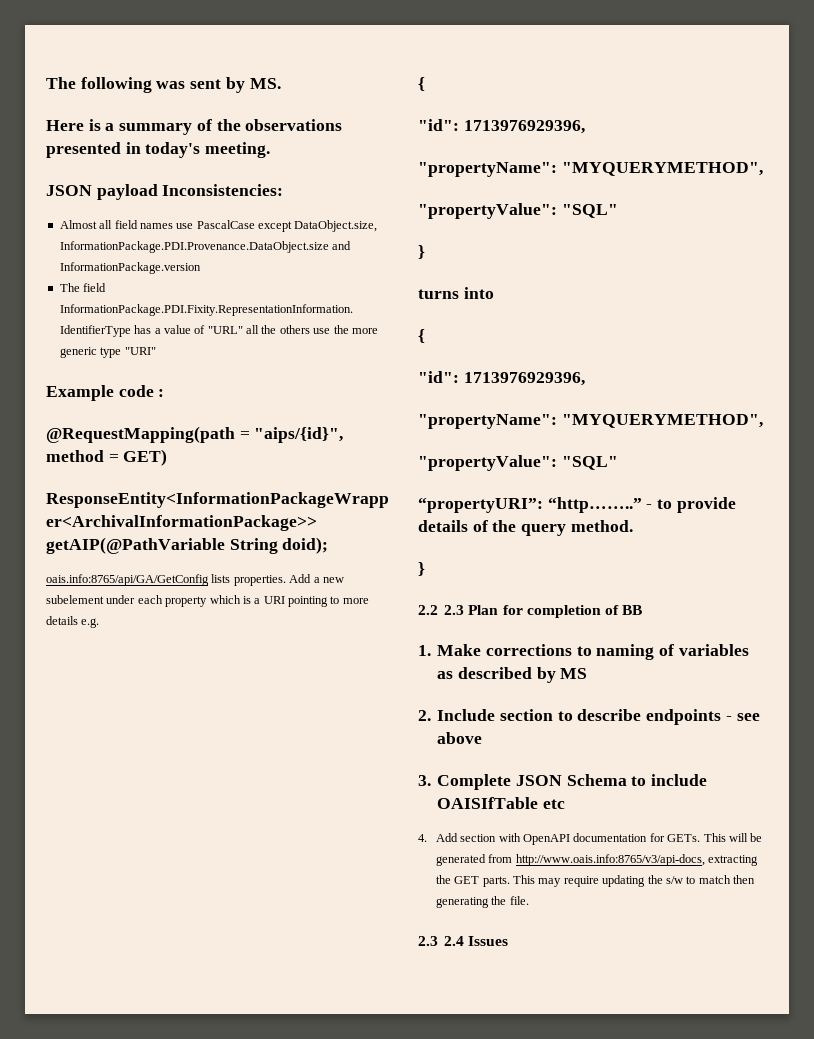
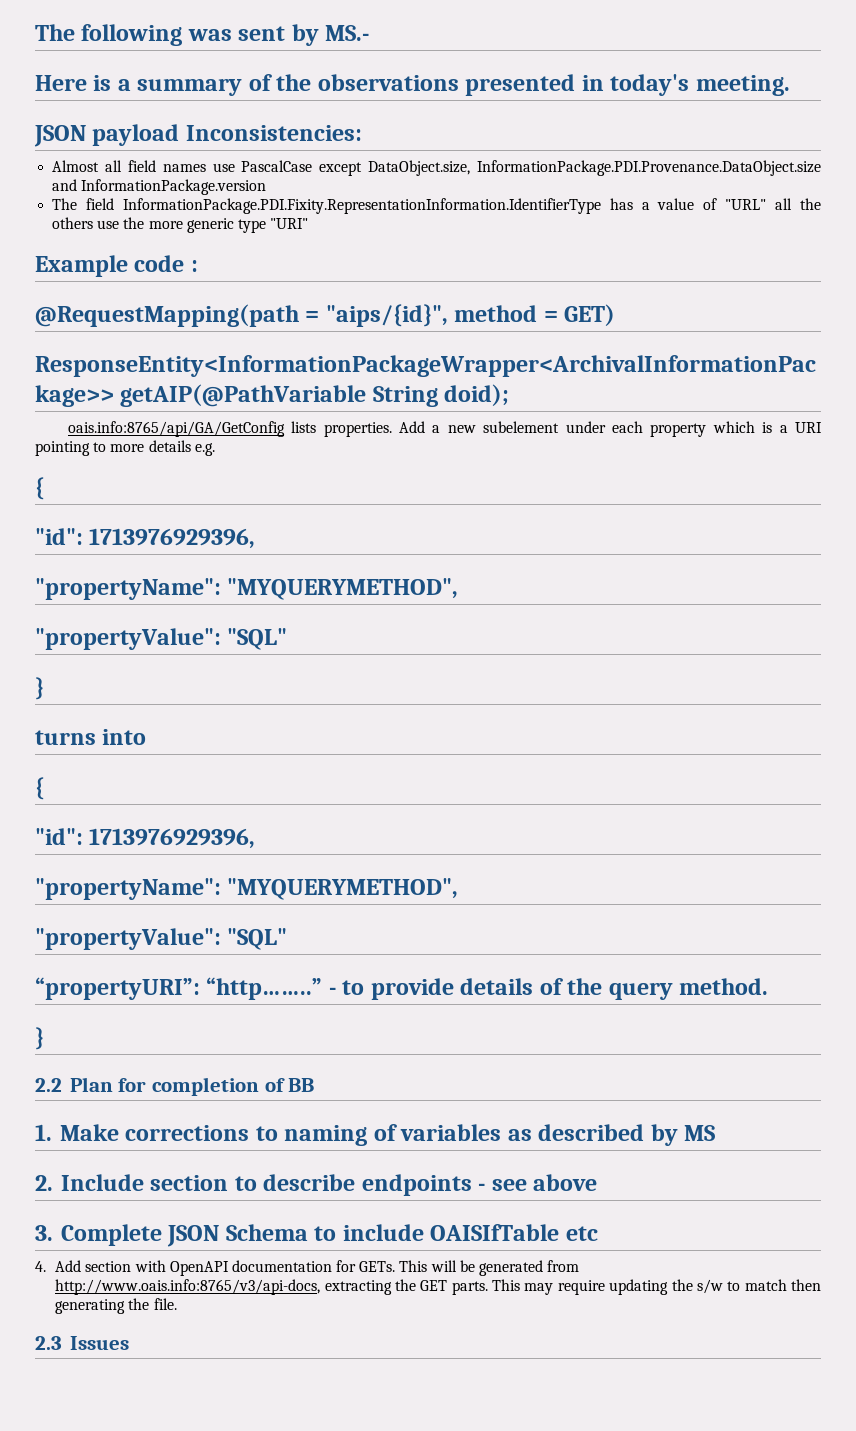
[249,78,281,89] MS. -> [325,25,370,41] MS.-
[444,605,465,615] 2.3 -> (62, 1085) none
[444,936,465,946] 2.4 -> (62, 1343) none

